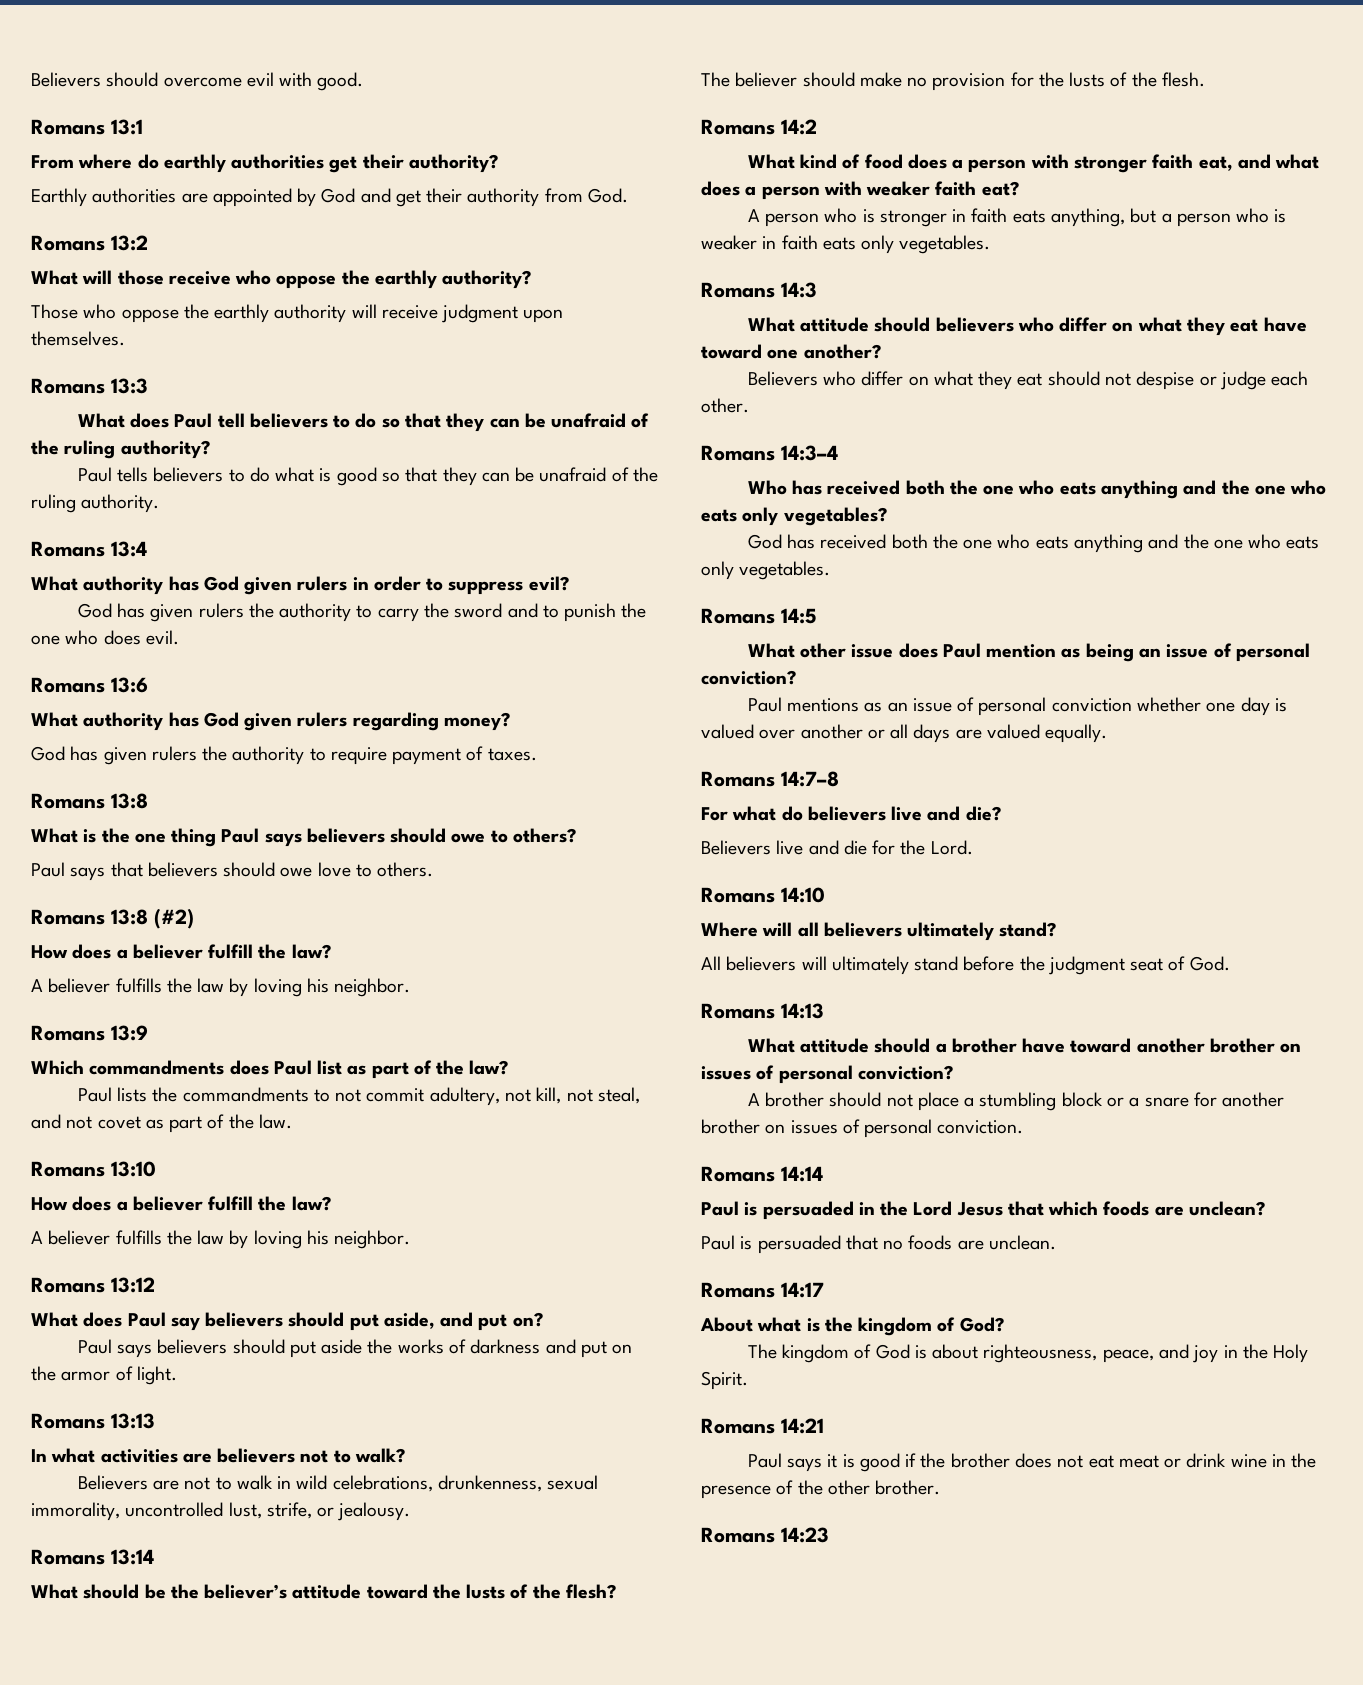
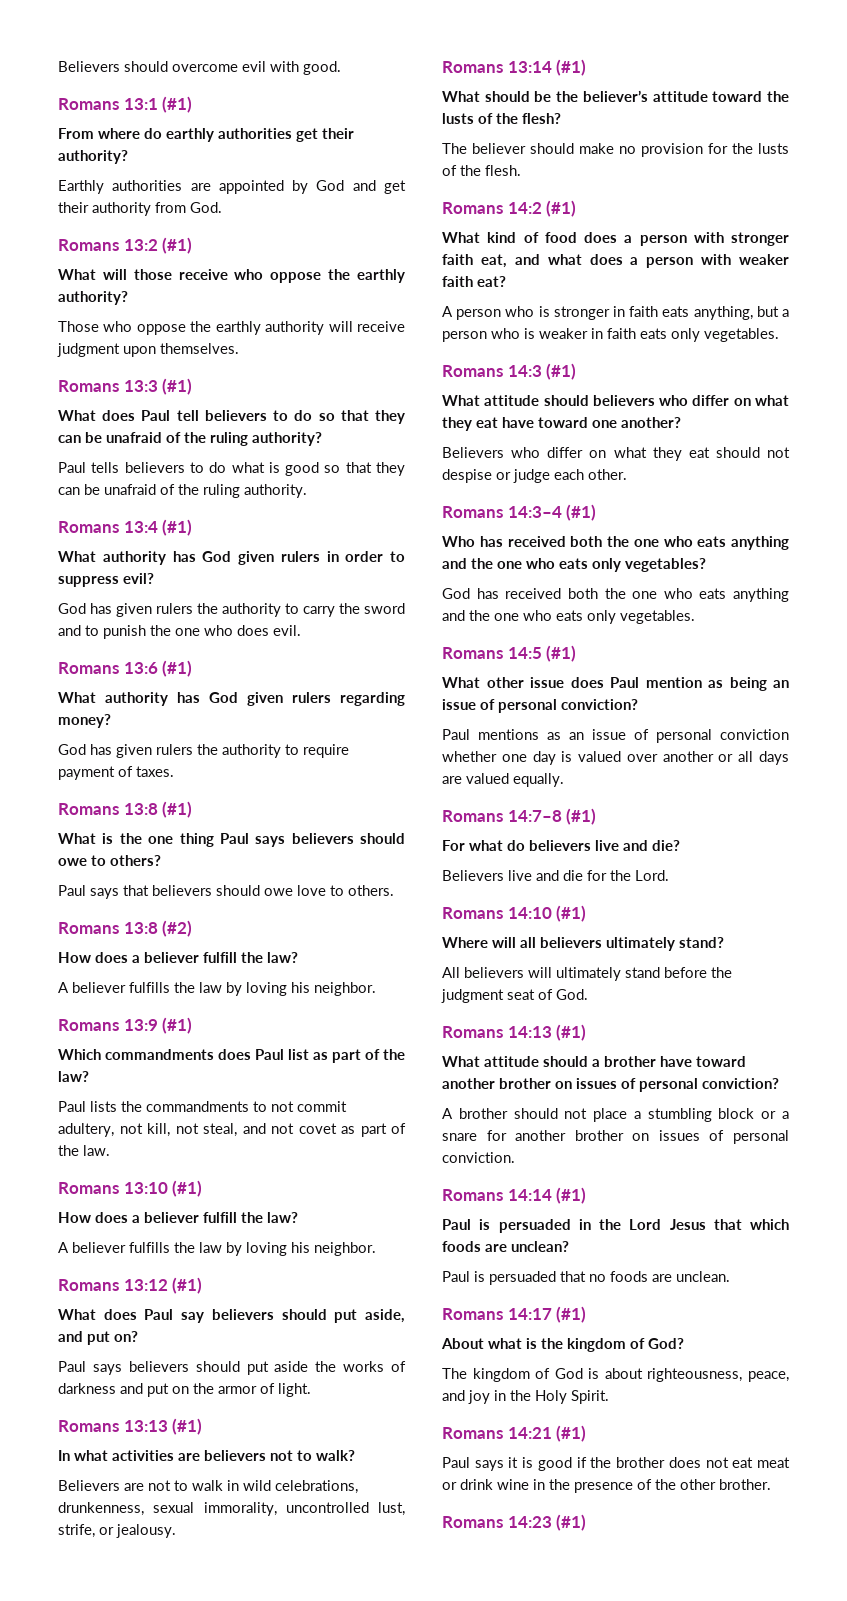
(143, 127) none -> [162,96,193,113] (#1)
(148, 243) none -> [162,237,193,254] (#1)
(148, 386) none -> [162,378,193,395] (#1)
(147, 549) none -> [162,519,193,536] (#1)
(148, 685) none -> [162,660,193,677] (#1)
(148, 801) none -> [162,801,193,818] (#1)
(148, 1033) none -> [162,1017,193,1034] (#1)
(156, 1169) none -> [172,1180,203,1197] (#1)
(155, 1285) none -> [172,1277,203,1294] (#1)
(155, 1421) none -> [172,1418,203,1435] (#1)
(154, 1557) none -> [556,59,587,76] (#1)
(817, 127) none -> [546,200,577,217] (#1)
(817, 290) none -> [546,363,577,380] (#1)
(838, 453) none -> [566,504,597,521] (#1)
(817, 616) none -> [546,645,577,662] (#1)
(839, 779) none -> [566,808,597,825] (#1)
(825, 895) none -> [556,905,587,922] (#1)
(824, 1011) none -> [556,1024,587,1041] (#1)
(823, 1174) none -> [556,1187,587,1204] (#1)
(824, 1290) none -> [556,1306,587,1323] (#1)
(824, 1426) none -> [556,1425,587,1442] (#1)
(829, 1535) none -> [556,1514,587,1531] (#1)

